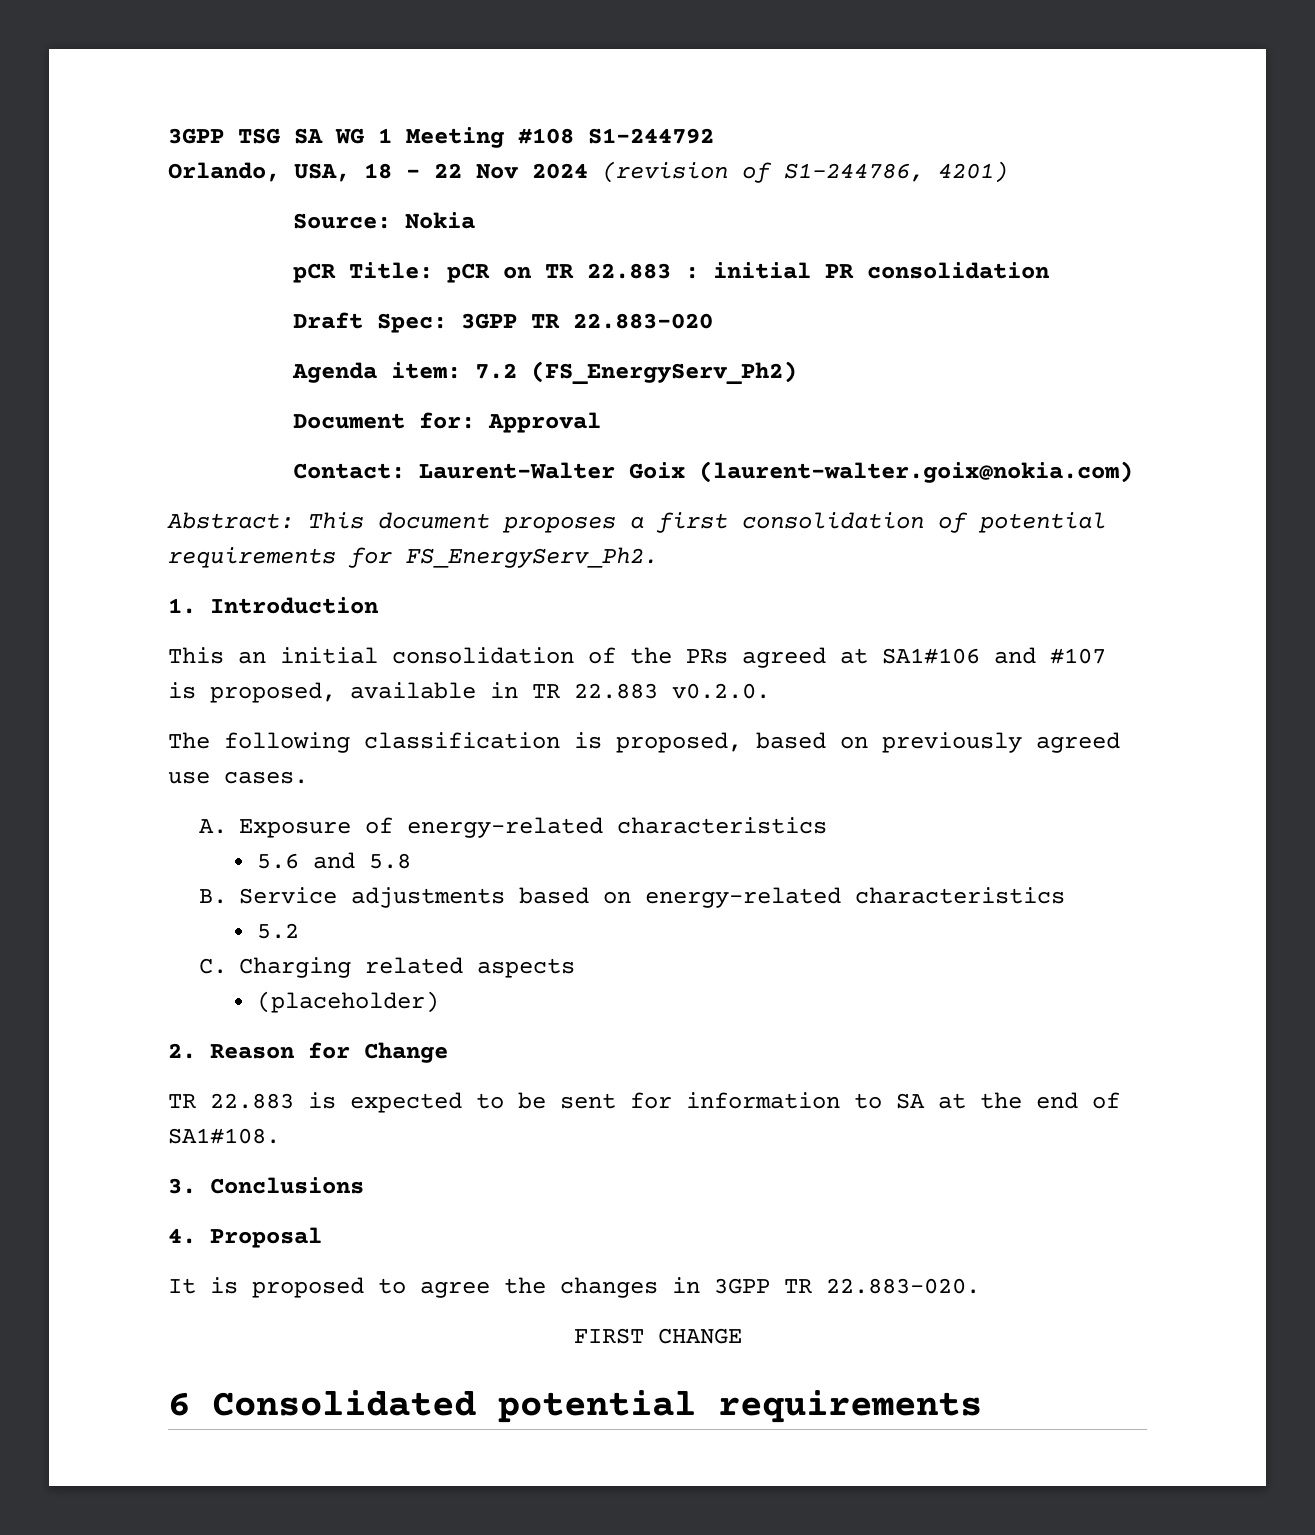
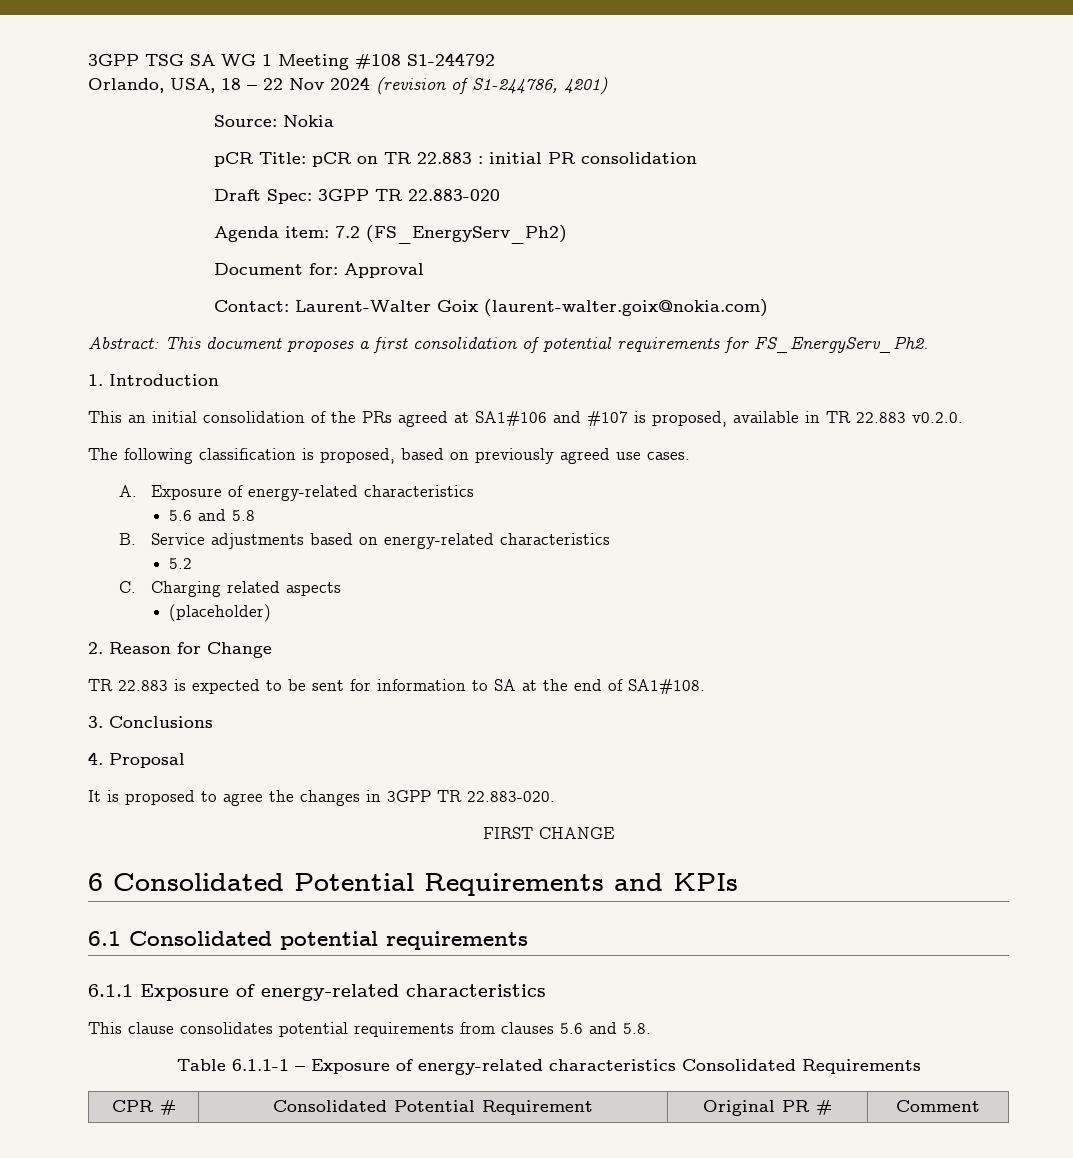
[498,1390,982,1423] potential requirements -> [294,873,738,896] [88,931,528,950] [88,984,546,1001] [88,1022,651,1037] [176,1059,921,1075] [111,1099,176,1115] [273,1100,593,1115] [703,1099,832,1116] [896,1100,980,1112] Potential Requirements and KPIs // 6.1 Consolidated potential requirements // 6.1.1 Exposure of energy-related characteristics // This clause consolidates potential requirements from clauses 5.6 and 5.8. // Table 6.1.1-1 – Exposure of energy-related characteristics Consolidated Requirements // CPR # | Consolidated Potential Requirement | Original PR # | Comment

